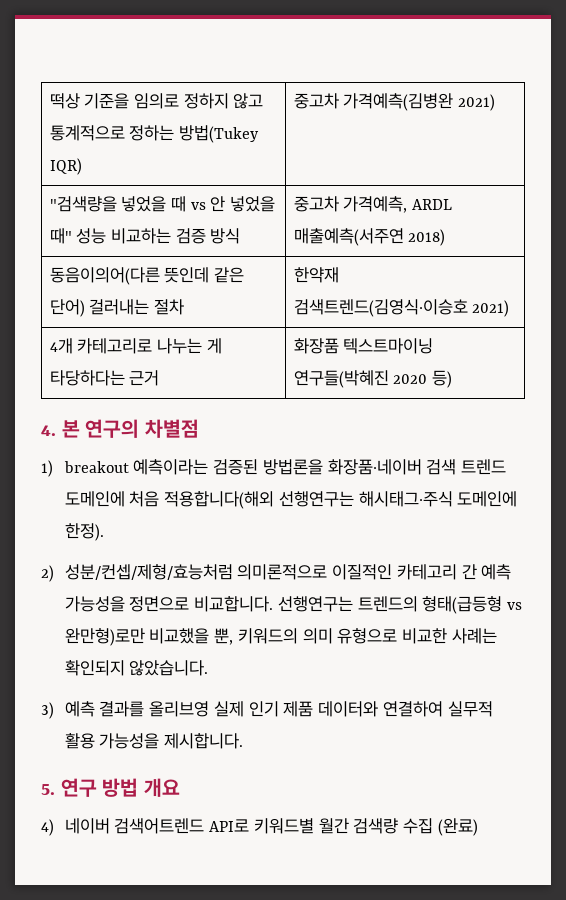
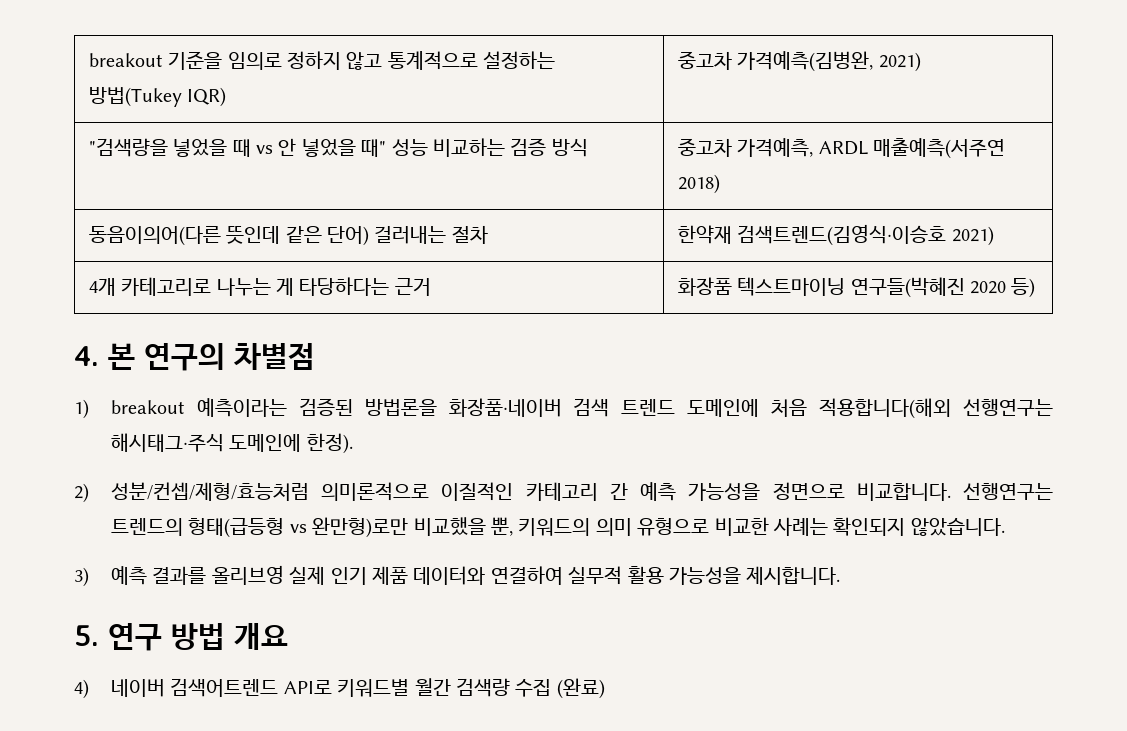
[49,93,80,109] 떡상 -> [88,53,163,67] breakout
[129,125,175,141] 정하는 -> [483,51,556,69] 설정하는
[343,93,454,111] 가격예측(김병완 -> [737,51,874,72] 가격예측(김병완,

